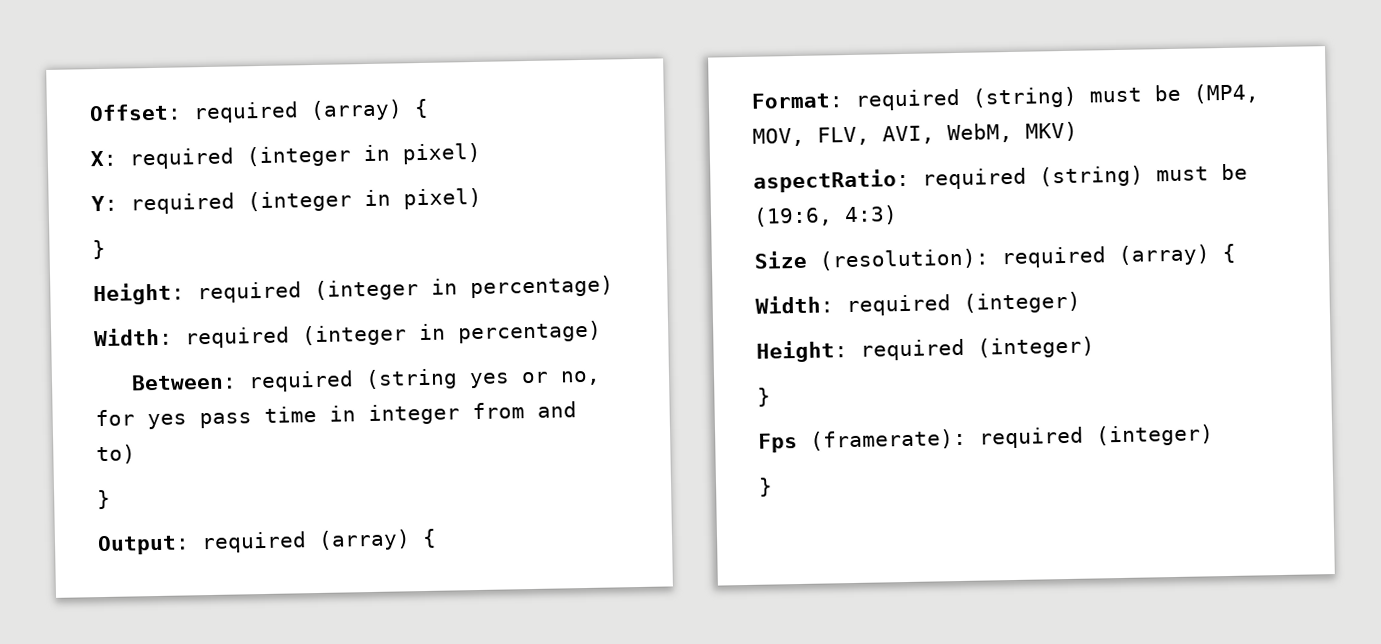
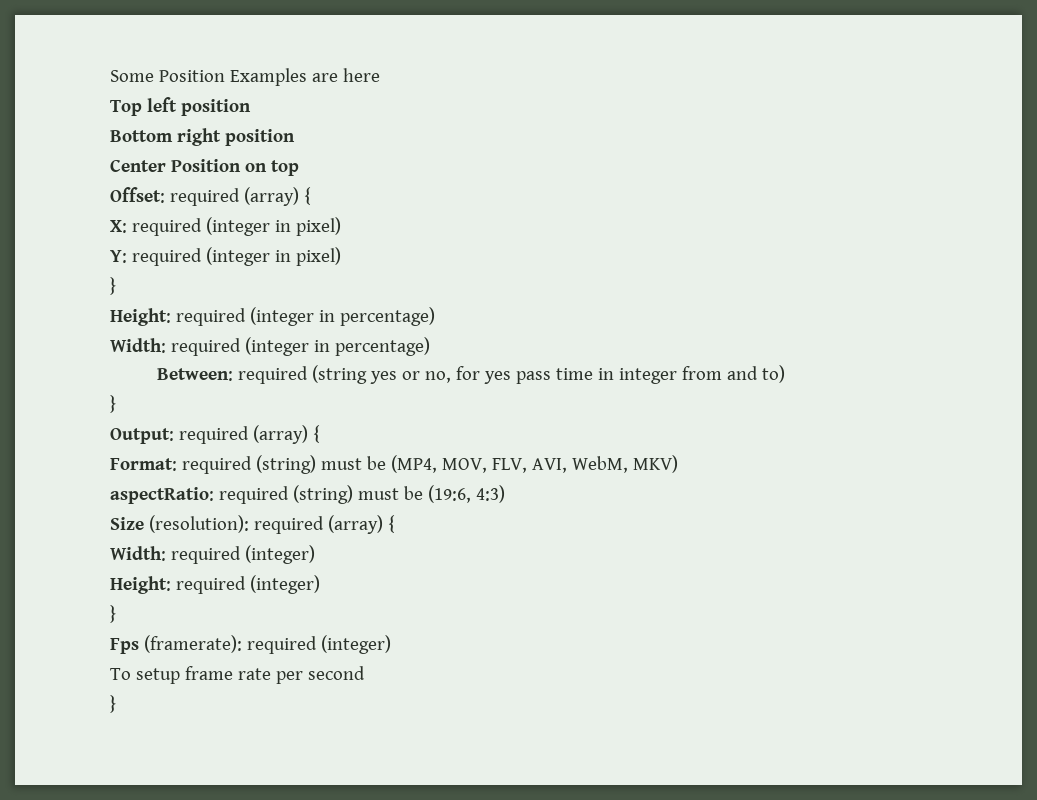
(89, 112) none -> [110,68,380,86] [110,97,251,116] [110,128,295,146] [110,159,299,176] Some Position Examples are here // Top left position // Bottom right position // Center Position on top //
(1214, 435) none -> [110,666,365,684] // To setup frame rate per second

